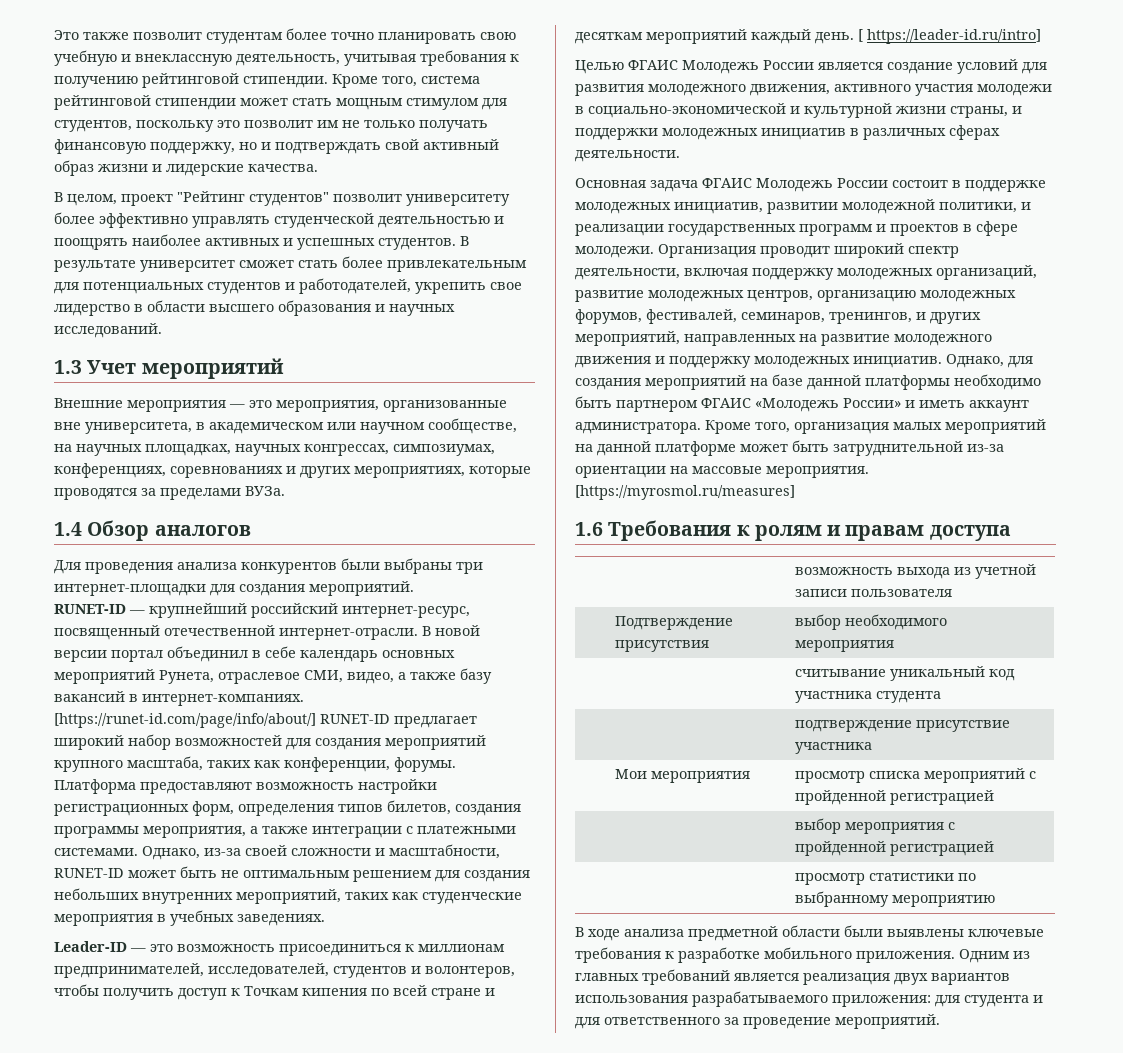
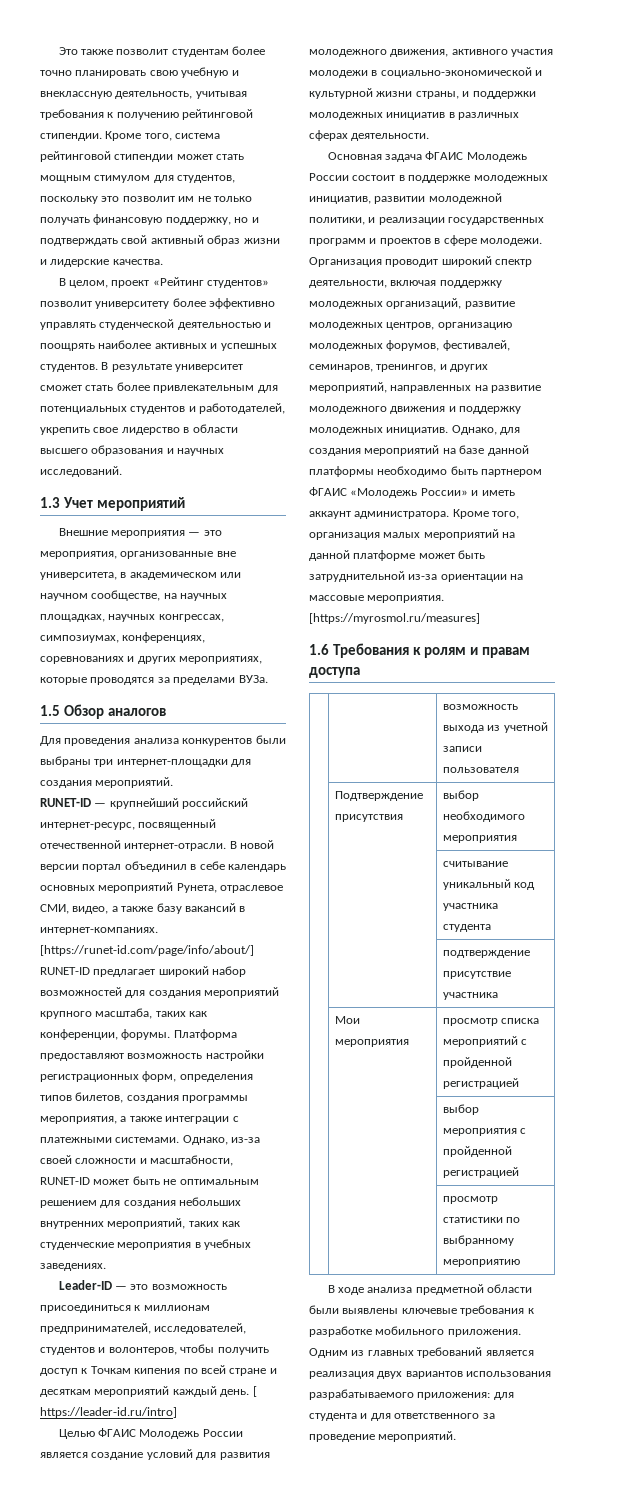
[177,191,329,206] "Рейтинг студентов" -> [152,277,270,288] «Рейтинг студентов»
[54,522,82,536] 1.4 -> [40,705,60,716] 1.5

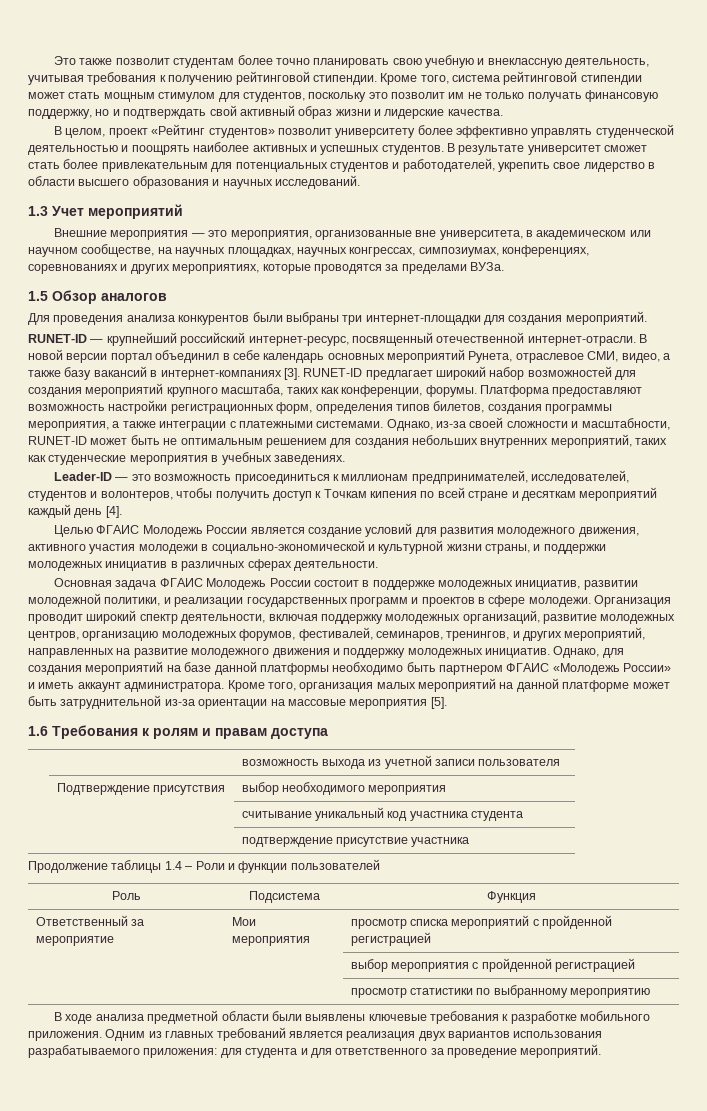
[40,927,158,935] [40,945,254,956] интернет-компаниях. [https://runet-id.com/page/info/about/] -> [160,368,300,380] интернет-компаниях [3].
[220,1386,257,1397] [40,1407,177,1418] день. [ https://leader-id.ru/intro] -> [74,506,122,518] день [4].
[367,595,445,603] [309,613,480,624] мероприятия. [https://myrosmol.ru/measures] -> [349,697,447,709] мероприятия [5].
(498, 996) // -> [28,859,380,873] [112,891,141,900] [248,891,320,903] [486,891,536,903] [35,915,144,926] [35,936,114,946] // Продолжение таблицы 1.4 – Роли и функции пользователей // Роль | Подсистема | Функция // Ответственный за мероприятие

